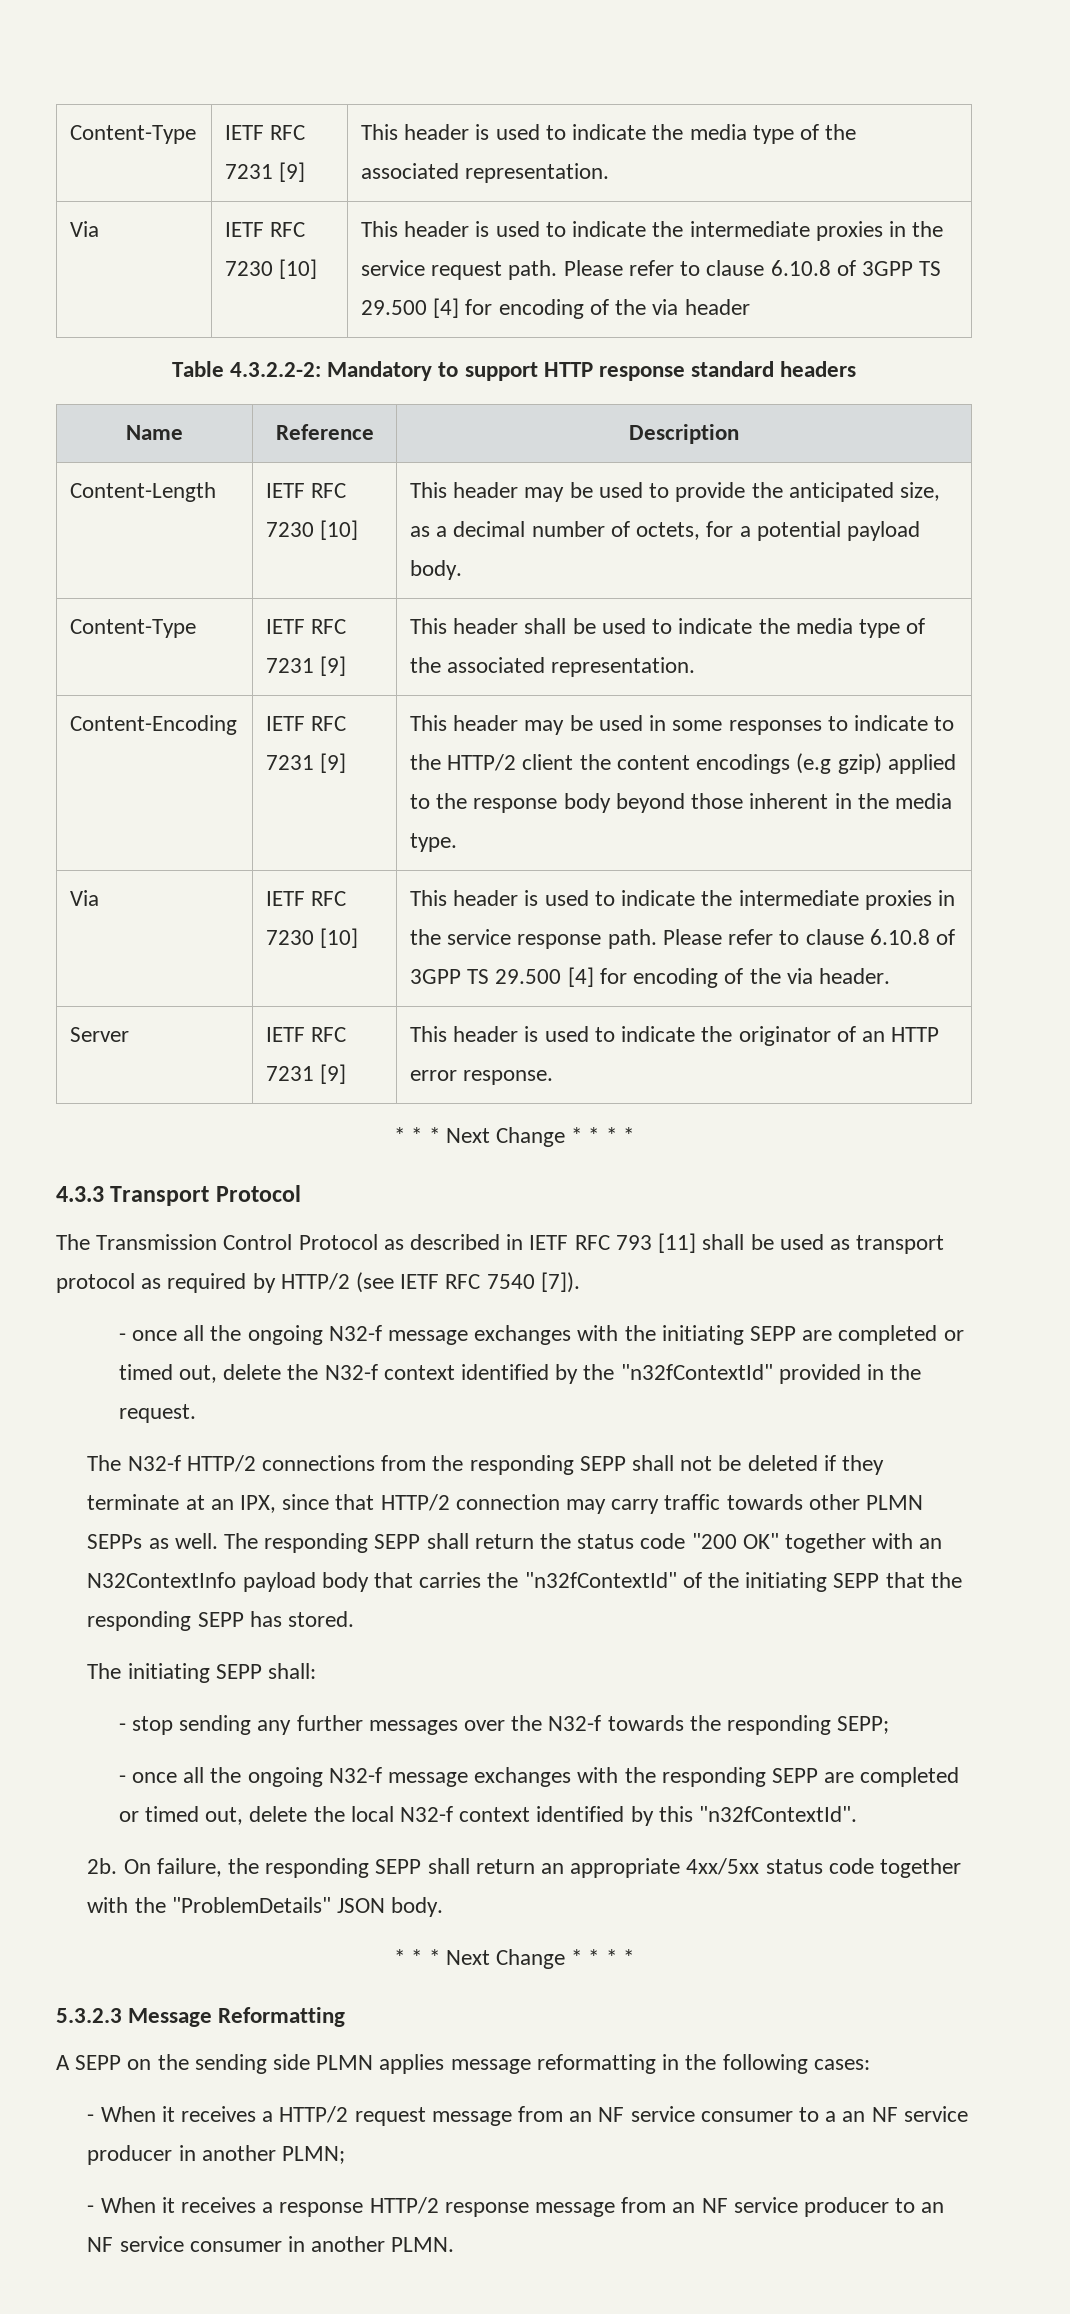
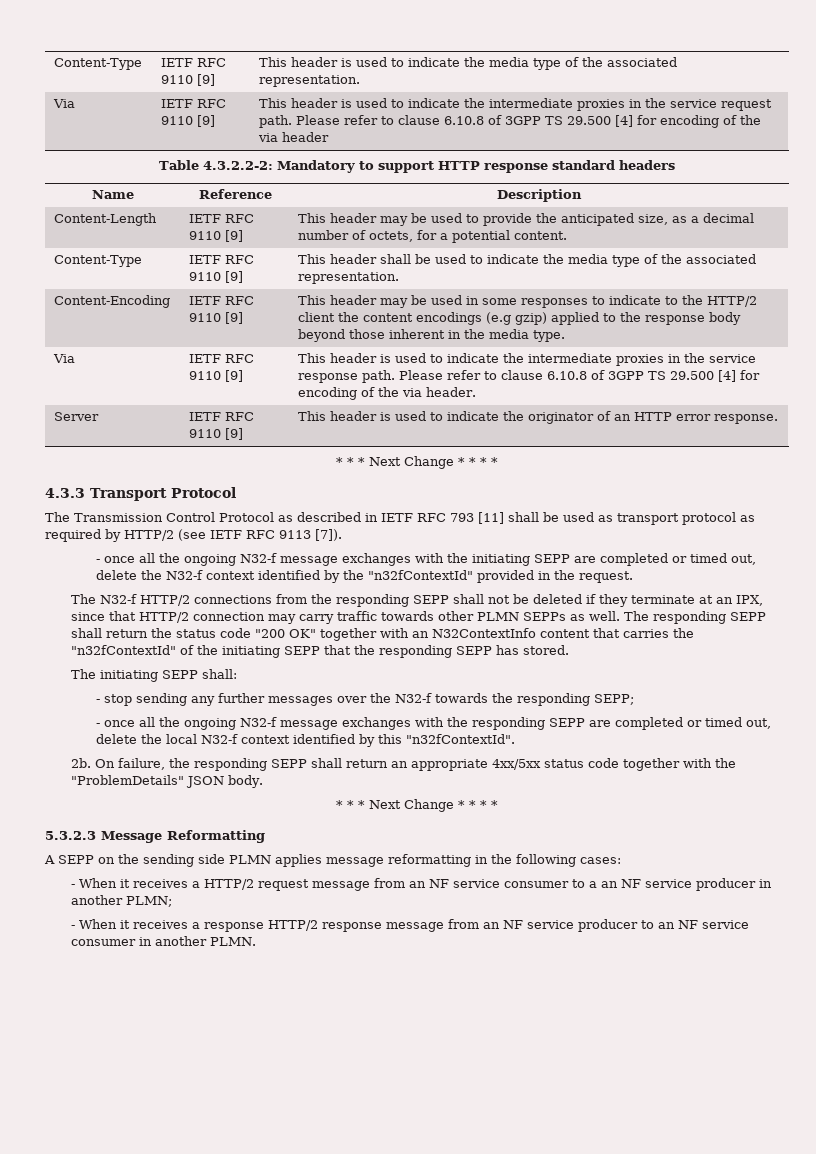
[70,125,197,144] [225,125,306,140] [225,164,274,179] Content-Type | IETF RFC 7231 -> [54,58,143,70] [161,58,227,67] [161,75,194,84] Content-Type | IETF RFC 9110
[225,259,318,279] 7230 [10] -> [161,115,216,127] 9110 [9]
[266,520,359,540] 7230 [10] -> [189,230,244,242] 9110 [9]
[846,521,920,541] [410,560,463,580] [70,619,197,638] [266,619,347,634] [266,658,315,673] payload body. // Content-Type | IETF RFC 7231 -> [514,231,568,240] [54,255,143,267] [189,255,255,264] [189,272,222,281] content. // Content-Type | IETF RFC 9110
[266,755,315,770] 7231 -> [189,313,222,322] 9110
[266,928,359,948] 7230 [10] -> [189,370,244,382] 9110 [9]
[266,1066,315,1081] 7231 -> [189,429,222,438] 9110
[486,1274,535,1289] 7540 -> [279,530,311,539] 9113
[242,1572,369,1592] payload body -> [539,629,590,638] content

